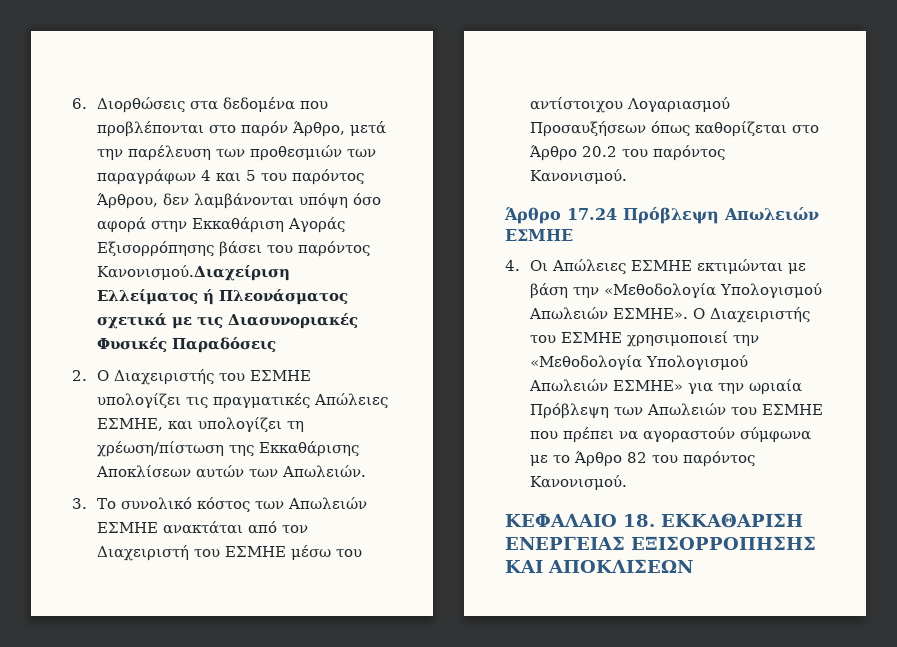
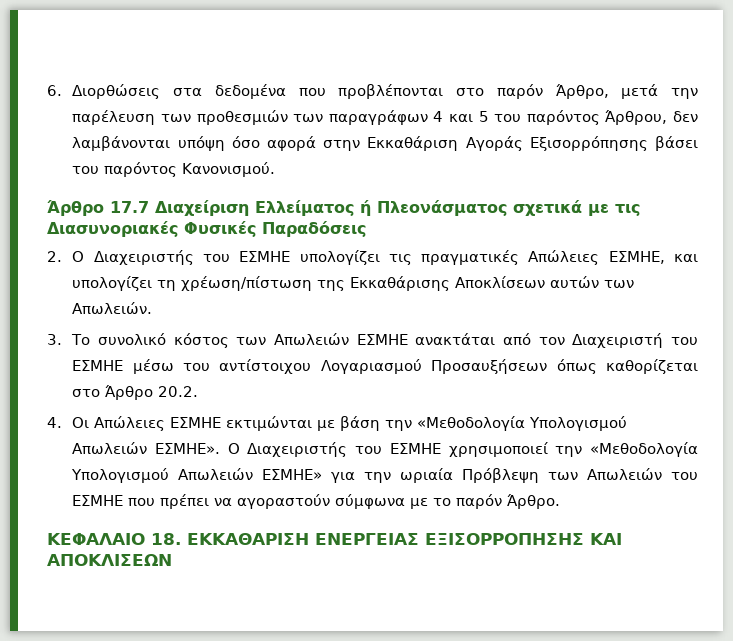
[96,265,290,281] Κανονισμού.Διαχείριση -> [182,162,276,177] [47,200,249,216] Κανονισμού. // Άρθρο 17.7 Διαχείριση
[581,145,725,161] [529,169,627,184] [504,207,819,224] [505,229,573,241] 20.2 του παρόντος Κανονισμού. // Άρθρο 17.24 Πρόβλεψη Απωλειών ΕΣΜΗΕ -> [158,386,199,397] 20.2.
[573,451,755,467] [529,475,627,490] Άρθρο 82 του παρόντος Κανονισμού. -> [456,494,561,509] παρόν Άρθρο.

